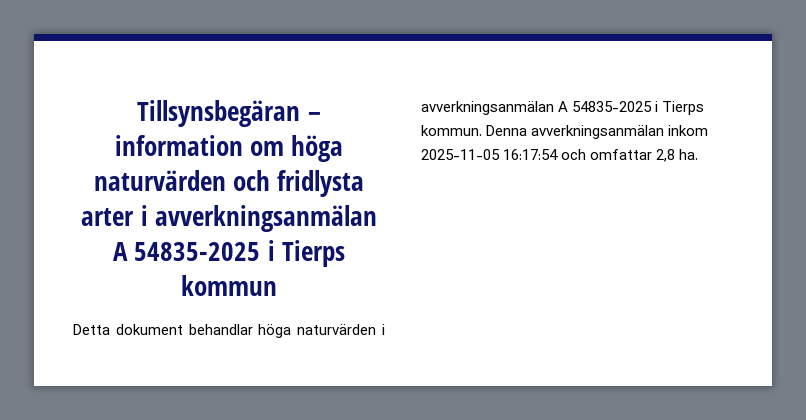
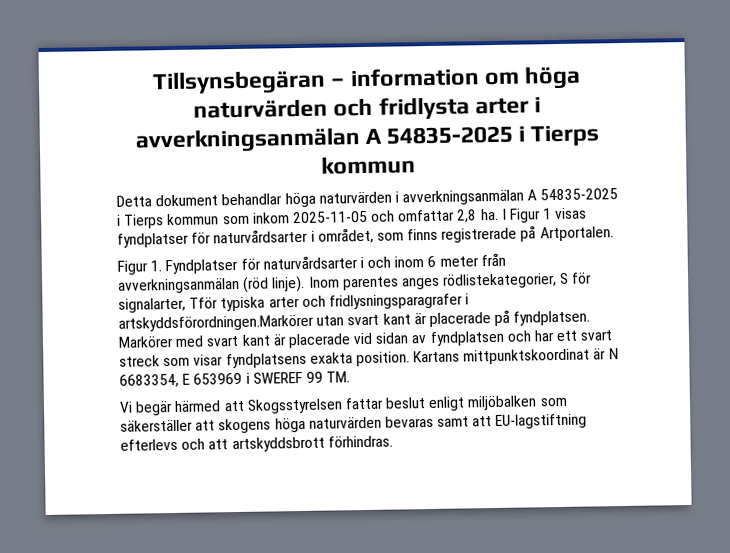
[421,125,665,139] kommun. Denna avverkningsanmälan -> [167,213,250,226] kommun som
[503,149,559,160] 16:17:54 -> (368, 217) none
(699, 154) none -> [500,207,588,223] [117,225,614,248] [117,252,506,275] [118,272,593,294] [118,293,470,313] [118,309,591,332] [118,330,614,349] [119,348,619,369] [119,371,351,388] [119,395,568,416] [120,413,588,434] [120,435,393,453] I Figur 1 visas fyndplatser för naturvårdsarter i området, som finns registrerade på Artportalen. // Figur 1. Fyndplatser för naturvårdsarter i och inom 6 meter från avverkningsanmälan (röd linje). Inom parentes anges rödlistekategorier, S för signalarter, Tför typiska arter och fridlysningsparagrafer i artskyddsförordningen.Markörer utan svart kant är placerade på fyndplatsen. Markörer med svart kant är placerade vid sidan av fyndplatsen och har ett svart streck som visar fyndplatsens exakta position. Kartans mittpunktskoordinat är N 6683354, E 653969 i SWEREF 99 TM. // Vi begär härmed att Skogsstyrelsen fattar beslut enligt miljöbalken som säkerställer att skogens höga naturvärden bevaras samt att EU-lagstiftning efterlevs och att artskyddsbrott förhindras.

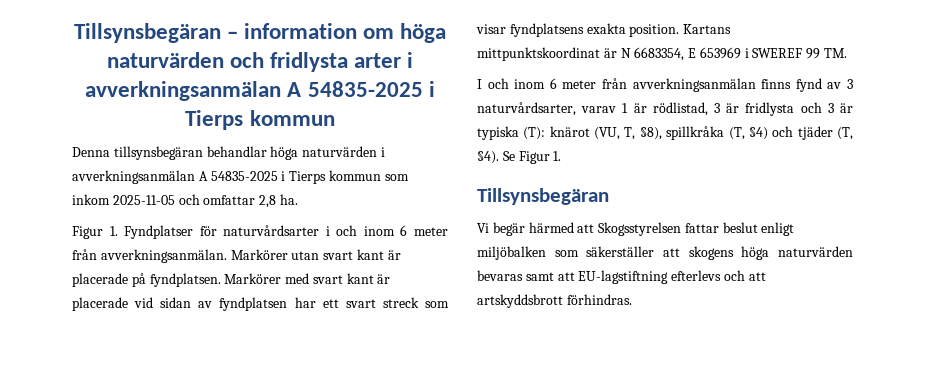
[116,194,219,207] Detta dokument -> [72,146,203,160] Denna tillsynsbegäran
[500,207,588,223] [117,225,614,248] I Figur 1 visas fyndplatser för naturvårdsarter i området, som finns registrerade på Artportalen. -> (298, 199) none
[118,272,593,294] [118,293,470,313] [118,314,314,332] avverkningsanmälan (röd linje). Inom parentes anges rödlistekategorier, S för signalarter, Tför typiska arter och fridlysningsparagrafer i artskyddsförordningen.Markörer -> [100,249,288,263] avverkningsanmälan. Markörer
[506,330,532,342] och -> (288, 304) none
(351, 377) none -> [477,78,854,92] [477,102,853,116] [477,126,853,140] [477,151,562,164] [477,188,609,205] // I och inom 6 meter från avverkningsanmälan finns fynd av 3 naturvårdsarter, varav 1 är rödlistad, 3 är fridlysta och 3 är typiska (T): knärot (VU, T, §8), spillkråka (T, §4) och tjäder (T, §4). Se Figur 1. // Tillsynsbegäran

